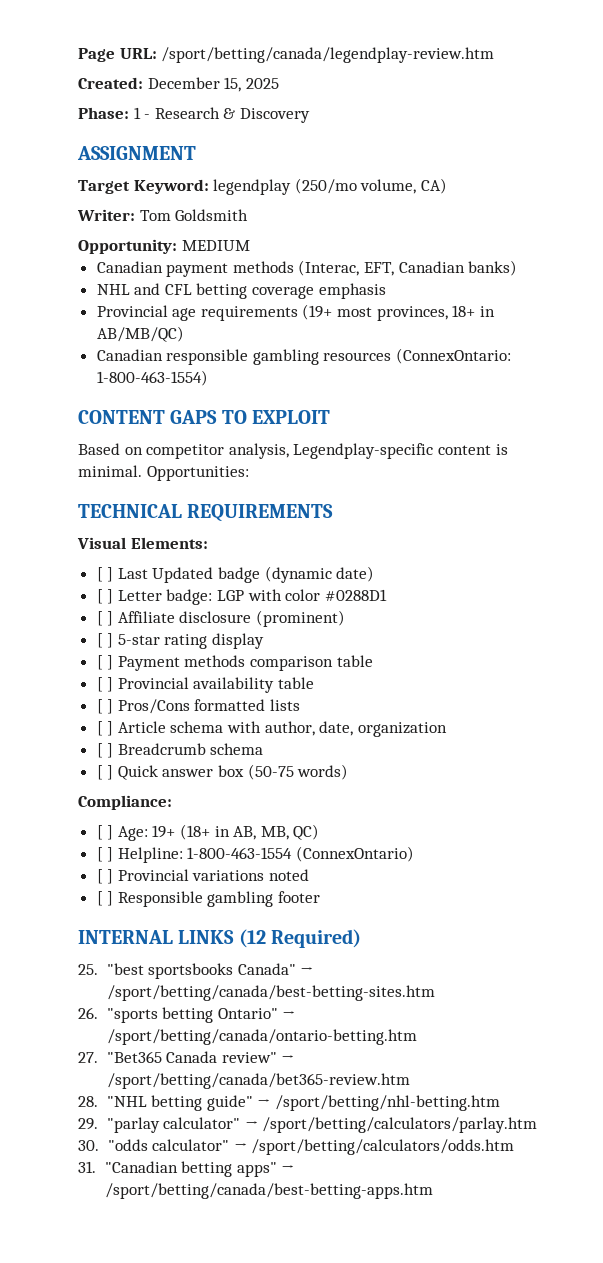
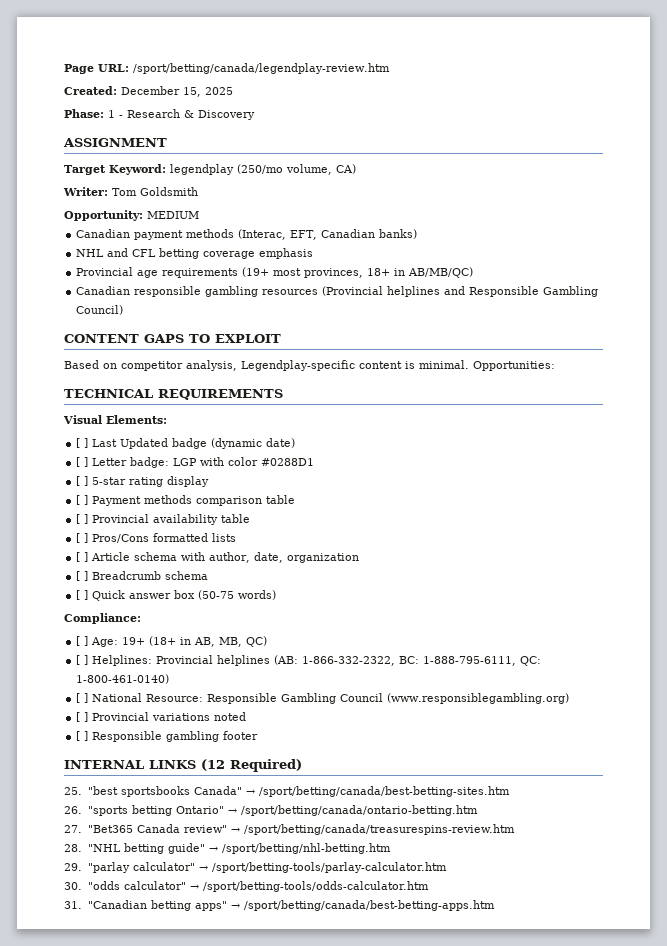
[396,348,512,364] [96,370,208,386] (ConnexOntario: 1-800-463-1554) -> [322,286,599,297] [76,305,124,315] (Provincial helplines and Responsible Gambling Council)
[96,610,346,627] // [ ] Affiliate disclosure (prominent) -> (315, 462) none
[117,846,415,863] Helpline: 1-800-463-1554 (ConnexOntario) -> [92,655,542,666] [76,674,170,684] [76,693,570,704] Helplines: Provincial helplines (AB: 1-866-332-2322, BC: 1-888-795-6111, QC: 1-800-461-0140) // [ ] National Resource: Responsible Gambling Council (www.responsiblegambling.org)
[106,1073,410,1089] /sport/betting/canada/bet365-review.htm -> [243,824,516,835] /sport/betting/canada/treasurespins-review.htm
[262,1117,538,1133] /sport/betting/calculators/parlay.htm -> [211,862,448,873] /sport/betting-tools/parlay-calculator.htm
[251,1139,515,1155] /sport/betting/calculators/odds.htm -> [202,881,430,892] /sport/betting-tools/odds-calculator.htm

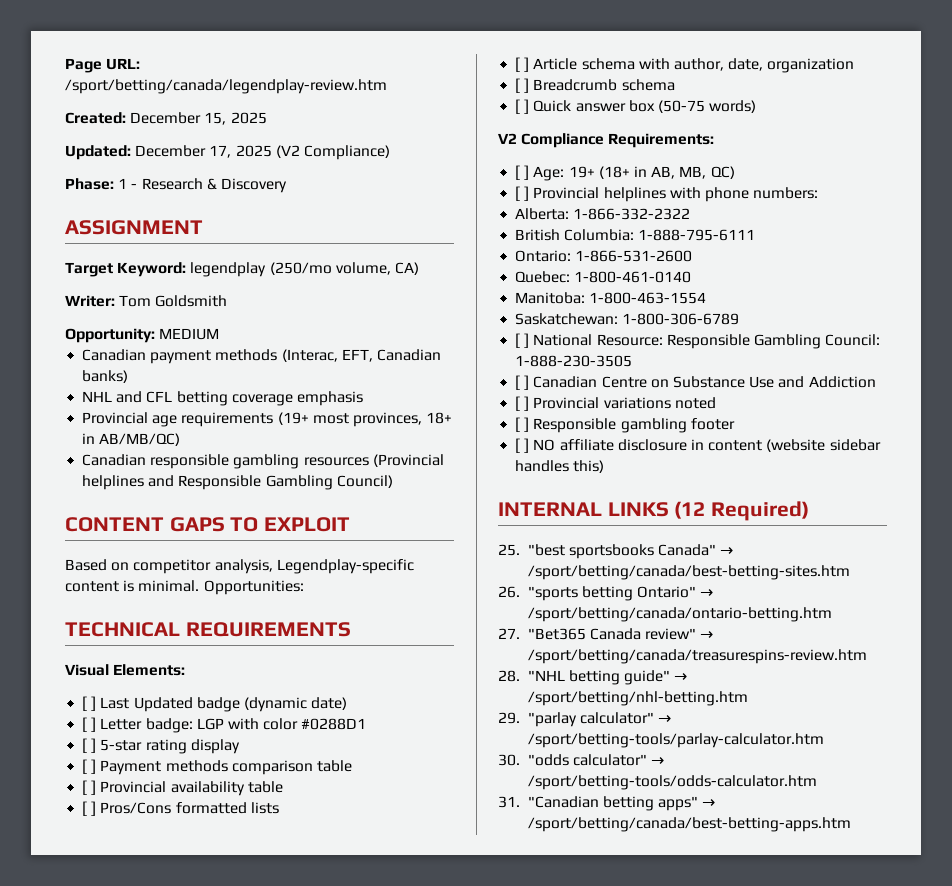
(233, 91) none -> [65,145,390,160] // Updated: December 17, 2025 (V2 Compliance)
[64,613,141,624] Compliance: -> [498,133,715,148] V2 Compliance Requirements:
[92,655,153,666] Helplines: -> (530, 193) none
[274,655,542,666] [76,674,170,684] (AB: 1-866-332-2322, BC: 1-888-795-6111, QC: 1-800-461-0140) -> [669,187,819,202] [515,208,691,220] [515,229,756,241] [515,250,693,262] [515,271,692,283] [515,292,707,304] [515,313,740,325] with phone numbers: // Alberta: 1-866-332-2322 // British Columbia: 1-888-795-6111 // Ontario: 1-866-531-2600 // Quebec: 1-800-461-0140 // Manitoba: 1-800-463-1554 // Saskatchewan: 1-800-306-6789
[340,693,570,704] Council (www.responsiblegambling.org) -> [825,334,881,346] [515,355,633,367] [515,375,876,390] Council: 1-888-230-3505 // [ ] Canadian Centre on Substance Use and Addiction
(259, 735) none -> [515,438,881,453] [515,460,605,473] // [ ] NO affiliate disclosure in content (website sidebar handles this)

